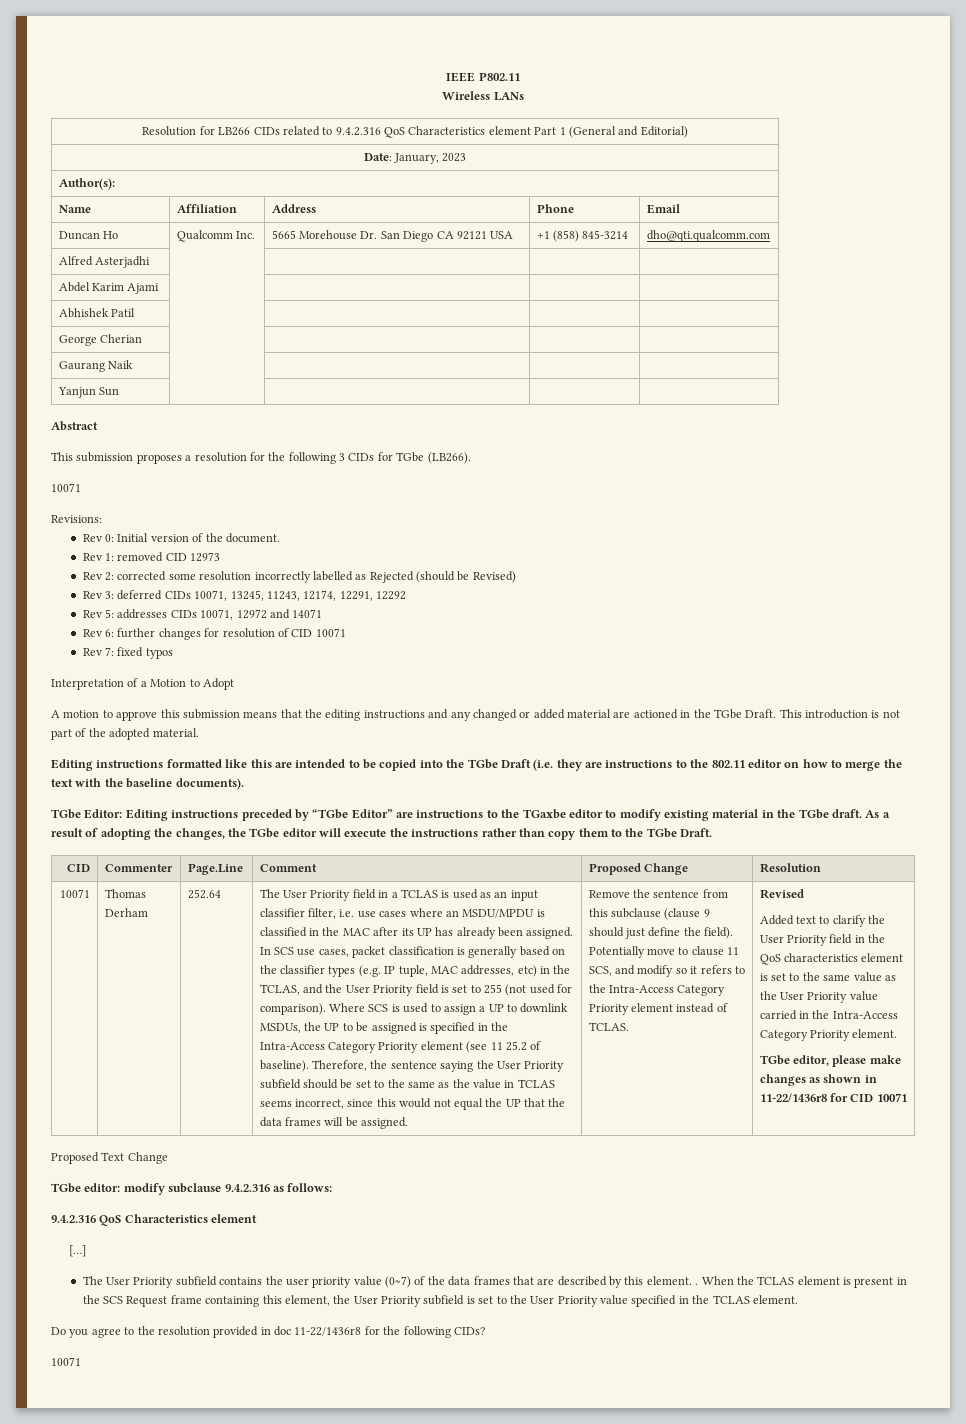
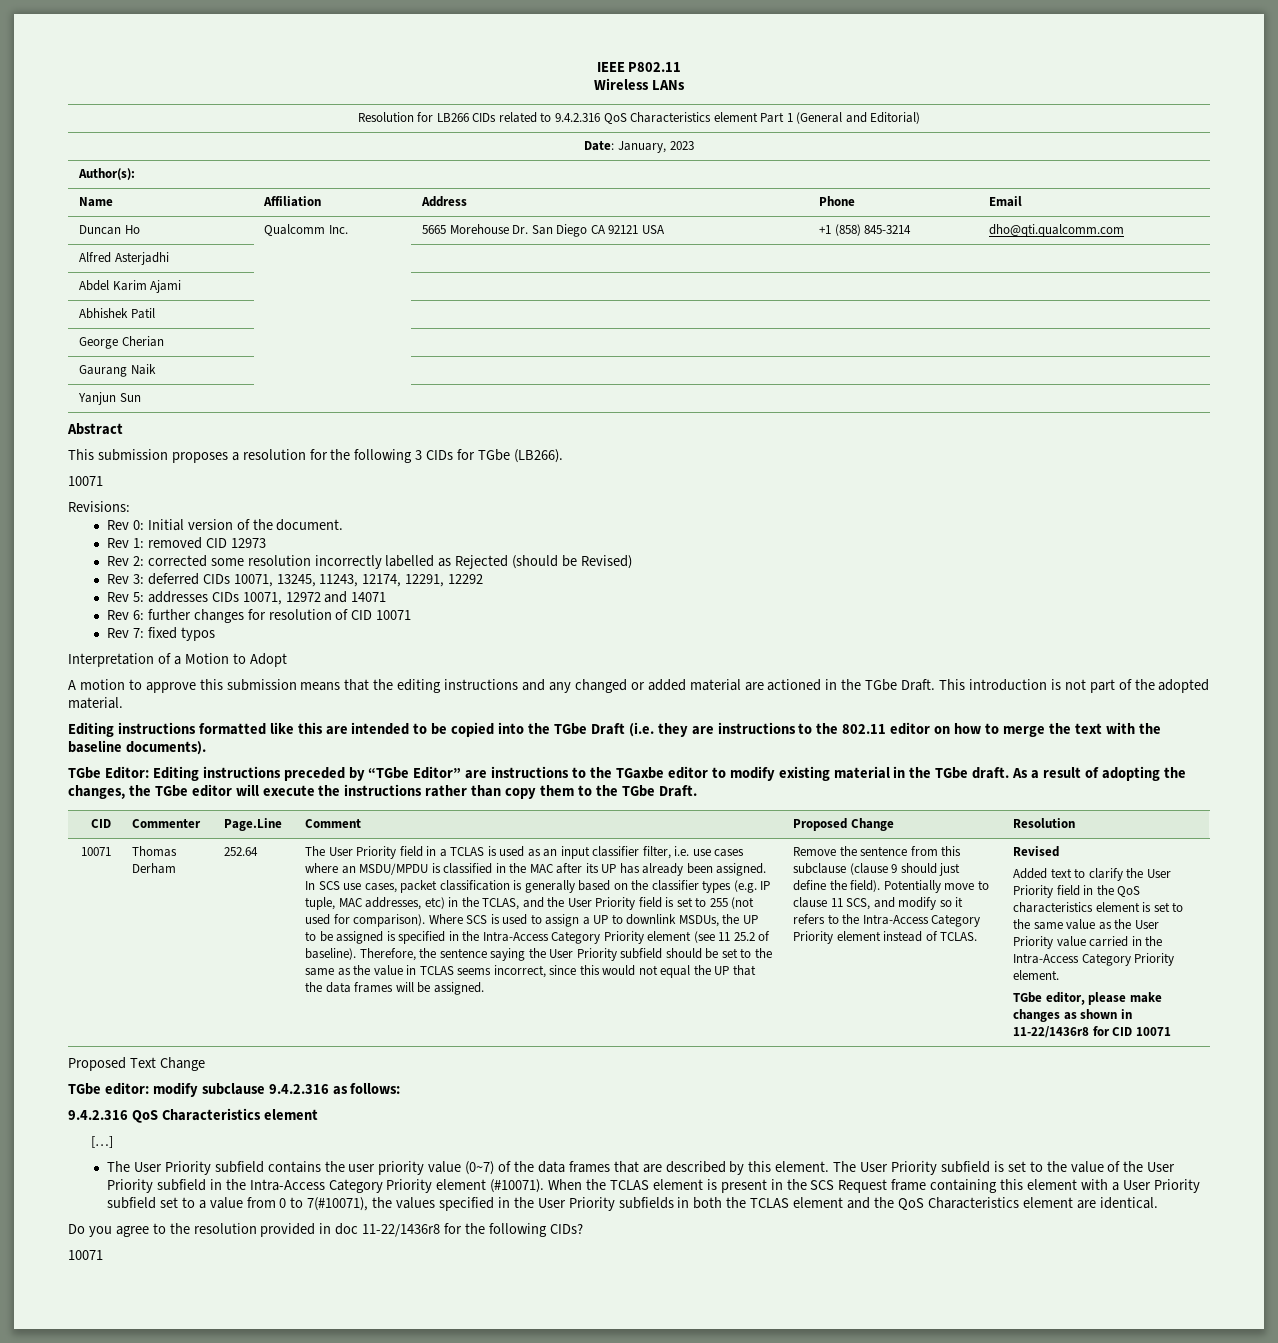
[695,1283,699,1285] . -> [833,1161,1176,1175] [106,1179,545,1193] The User Priority subfield is set to the value of the User Priority subfield in the Intra-Access Category Priority element (#10071).
[284,1295,798,1307] element, the User Priority subfield is set to the User Priority value specified in the TCLAS element. -> [1027,1179,1200,1193] [106,1197,1158,1211] element with a User Priority subfield set to a value from 0 to 7(#10071), the values specified in the User Priority subfields in both the TCLAS element and the QoS Characteristics element are identical.

